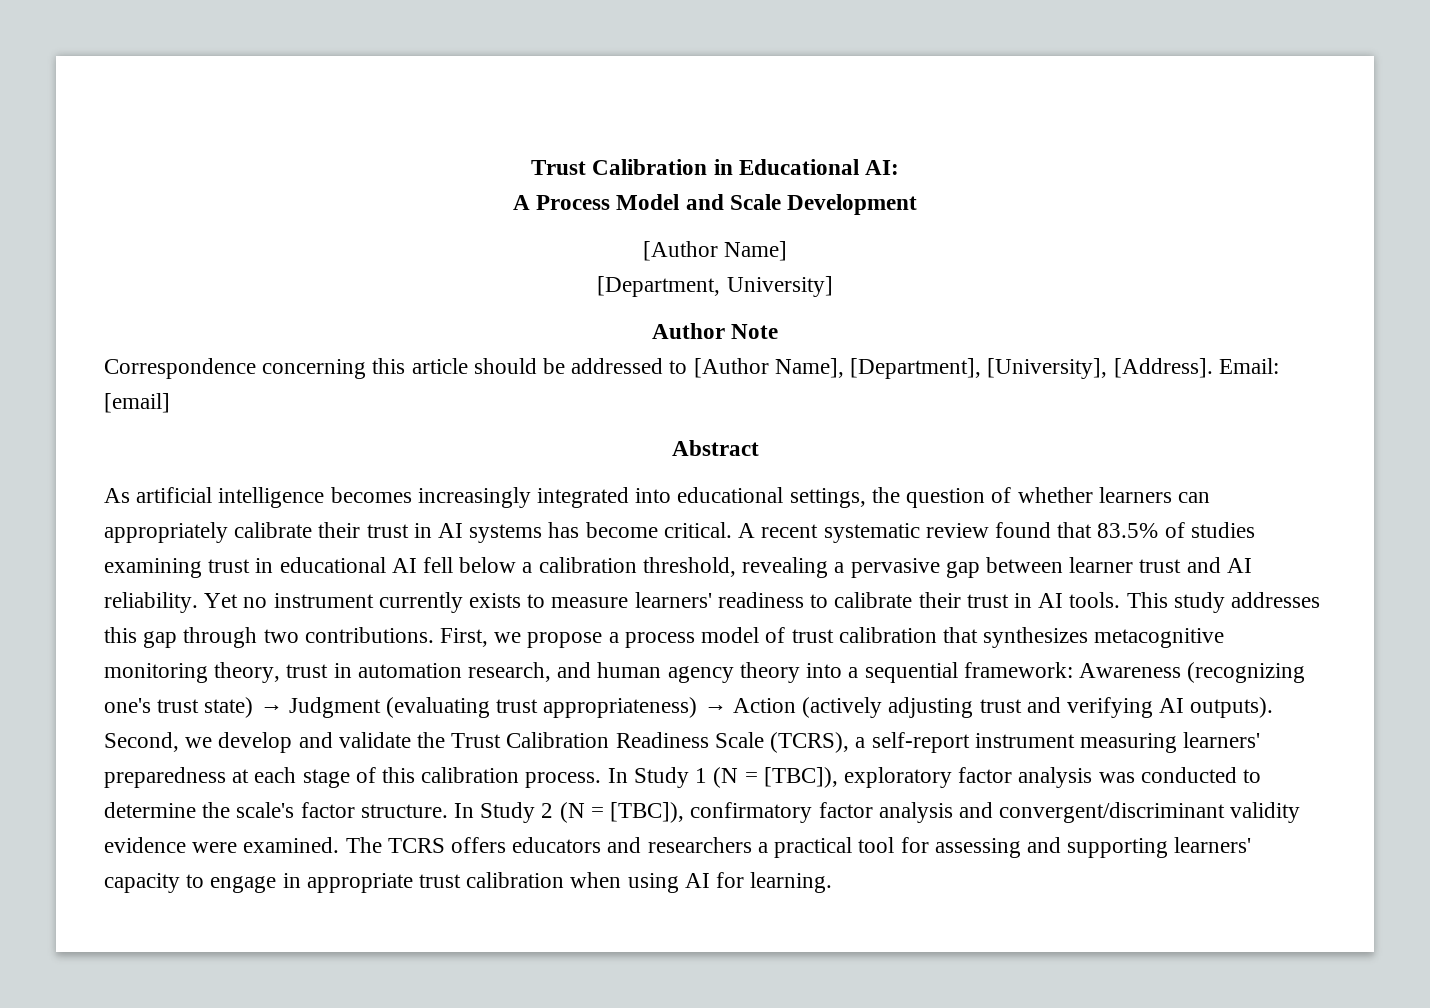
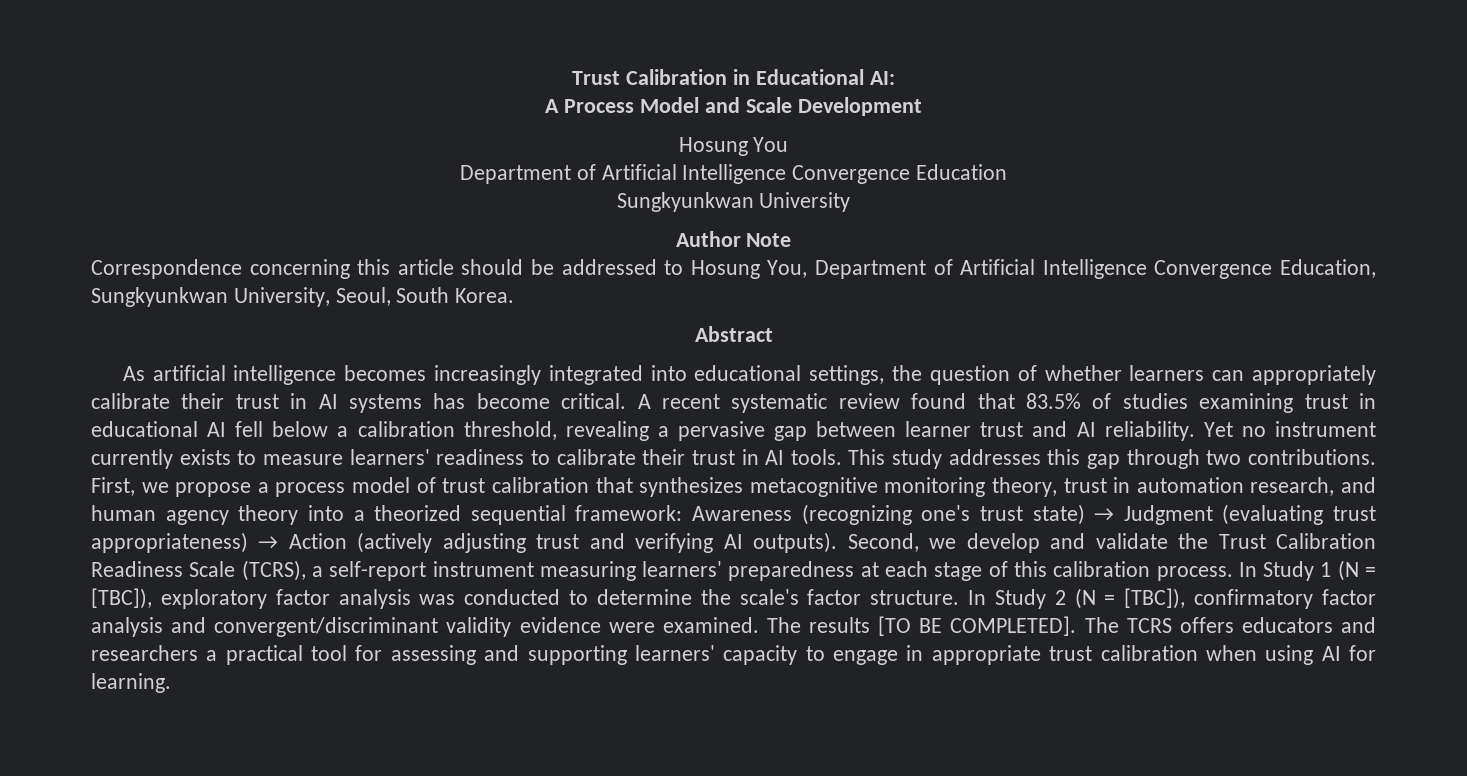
[642,241,788,261] [597,276,833,297] [Author Name] // [Department, University] -> [678,137,789,156] [459,164,1008,184] [616,192,851,212] Hosung You // Department of Artificial Intelligence Convergence Education // Sungkyunkwan University
[693,358,1279,379] [104,393,170,413] [Author Name], [Department], [University], [Address]. Email: [email] -> [690,259,1376,279] [91,287,515,307] Hosung You, Department of Artificial Intelligence Convergence Education, Sungkyunkwan University, Seoul, South Korea.
(859, 672) none -> [374,505,462,521] theorized
(382, 845) none -> [809,616,1119,636] results [TO BE COMPLETED]. The

